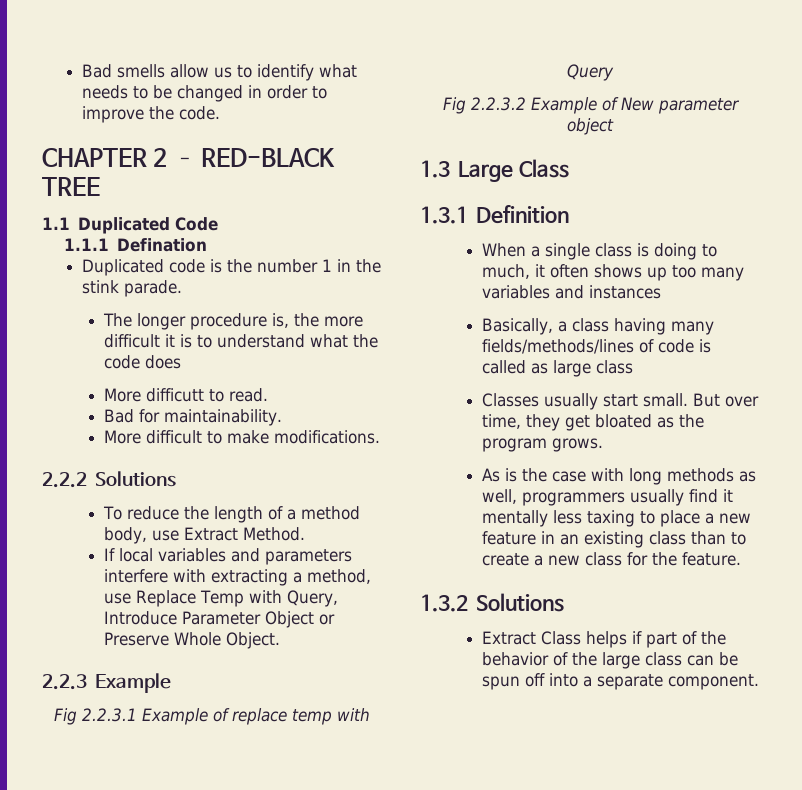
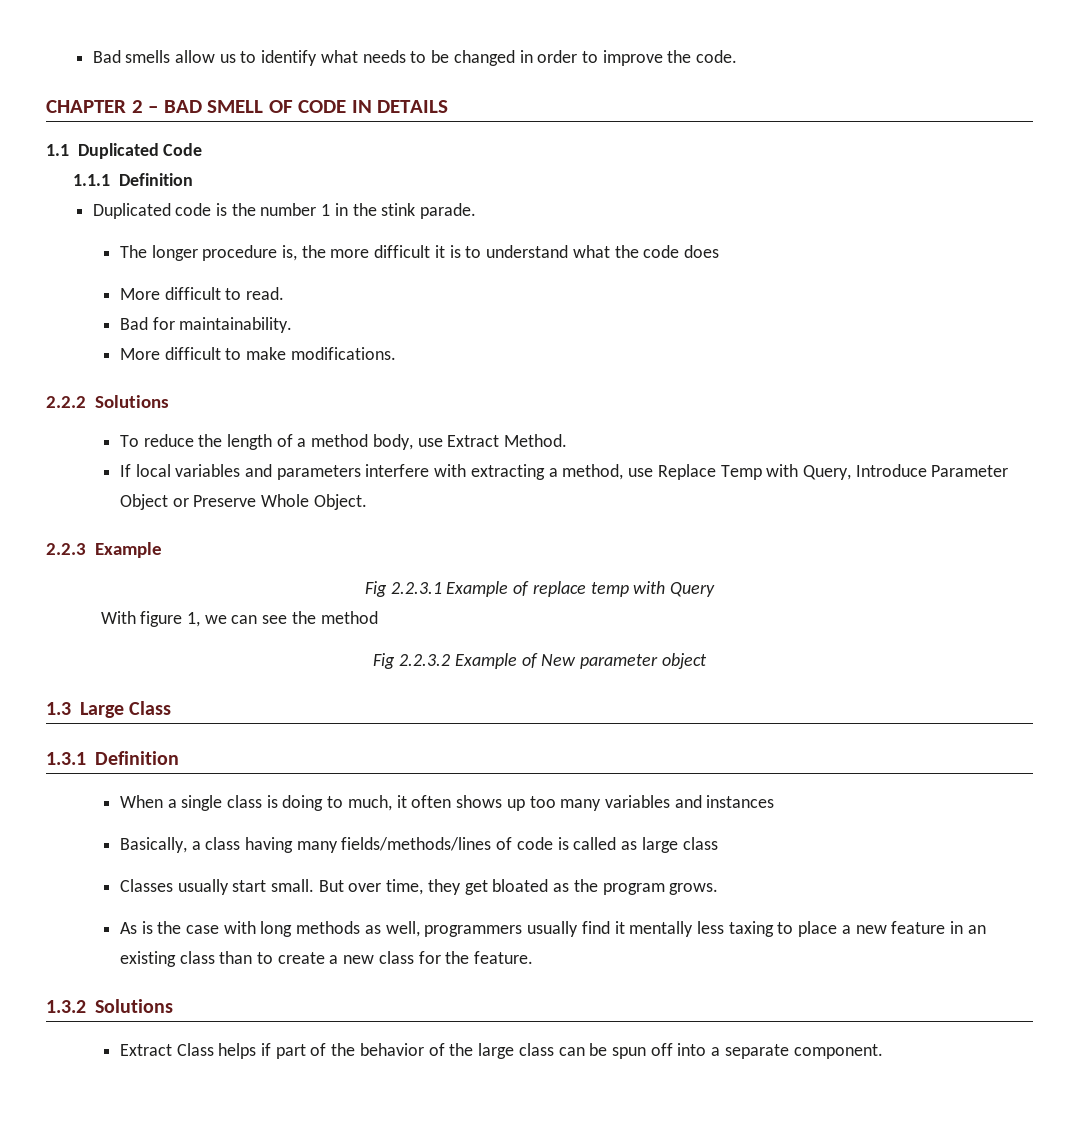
[201,148,336,167] [42,177,100,196] RED-BLACK TREE -> [163,100,449,113] BAD SMELL OF CODE IN DETAILS
[117,238,208,252] Defination -> [119,173,194,186] Definition
[146,388,205,402] difficutt -> [164,287,221,300] difficult
(614, 72) none -> [100,611,378,627] // With figure 1, we can see the method

